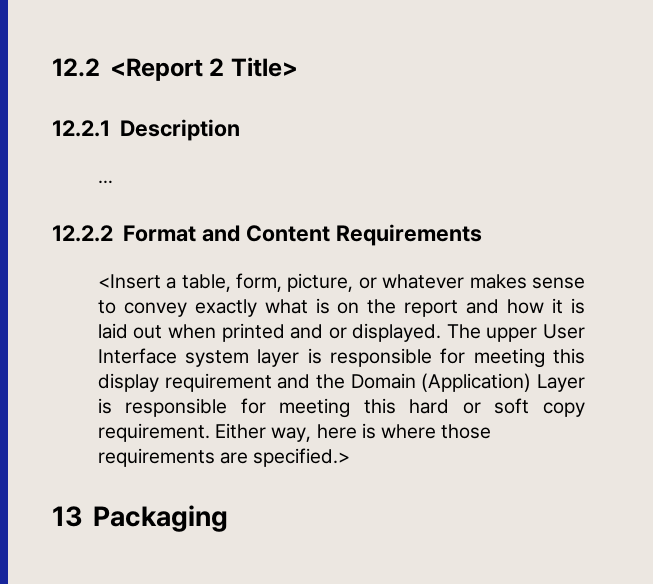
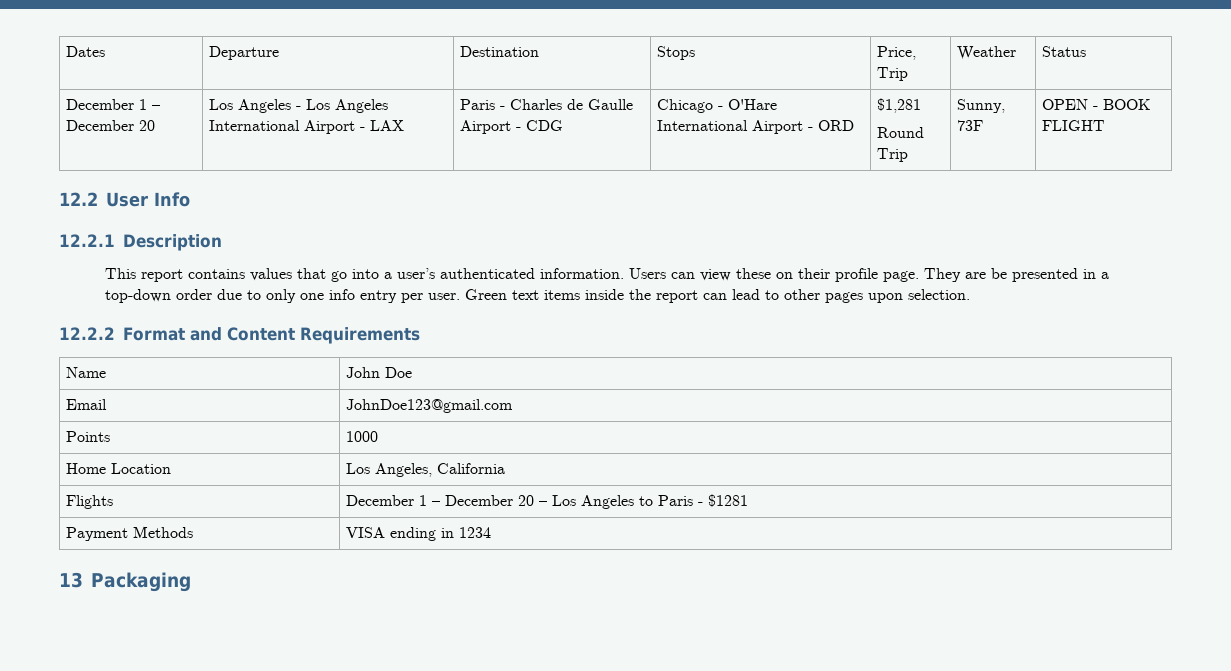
[52,57,298,81] [52,119,240,141] [97,180,113,184] 12.2 <Report 2 Title> // 12.2.1 Description // … -> [66,46,106,57] [209,46,280,60] [460,46,540,57] [657,46,696,60] [877,46,917,60] [877,67,909,81] [957,46,1017,60] [1042,46,1087,57] [66,99,161,110] [66,120,156,131] [209,99,389,113] [209,120,405,134] [460,99,634,110] [460,120,564,134] [657,99,778,113] [657,120,855,134] [877,98,922,113] [877,127,925,138] [877,148,909,162] [957,99,1006,113] [957,120,984,131] [1042,99,1151,110] [1042,120,1106,131] [59,192,190,207] [59,234,222,251] [105,268,1110,282] [105,289,971,303] Dates | Departure | Destination | Stops | Price, Trip | Weather | Status // December 1 – December 20 | Los Angeles - Los Angeles International Airport - LAX | Paris - Charles de Gaulle Airport - CDG | Chicago - O'Hare International Airport - ORD | $1,281 // Round Trip | Sunny, 73F | OPEN - BOOK FLIGHT // 12.2 User Info // 12.2.1 Description // This report contains values that go into a user’s authenticated information. Users can view these on their profile page. They are be presented in a top-down order due to only one info entry per user. Green text items inside the report can lead to other pages upon selection.
[97,273,585,292] [97,298,585,317] [97,323,586,342] [97,348,585,368] [97,373,585,392] [97,398,585,418] [97,423,492,442] [97,448,351,467] // <Insert a table, form, picture, or whatever makes sense to convey exactly what is on the report and how it is laid out when printed and or displayed. The upper User Interface system layer is responsible for meeting this display requirement and the Domain (Application) Layer is responsible for meeting this hard or soft copy requirement. Either way, here is where those requirements are specified.> -> [66,367,107,378] [346,367,413,378] [66,399,108,410] [346,399,514,413] [66,431,111,442] [346,431,379,442] [66,463,172,474] [346,463,506,477] [66,495,114,509] [346,494,749,509] [66,526,194,541] [346,527,492,541] // Name | John Doe // Email | JohnDoe123@gmail.com // Points | 1000 // Home Location | Los Angeles, California // Flights | December 1 – December 20 – Los Angeles to Paris - $1281 // Payment Methods | VISA ending in 1234

